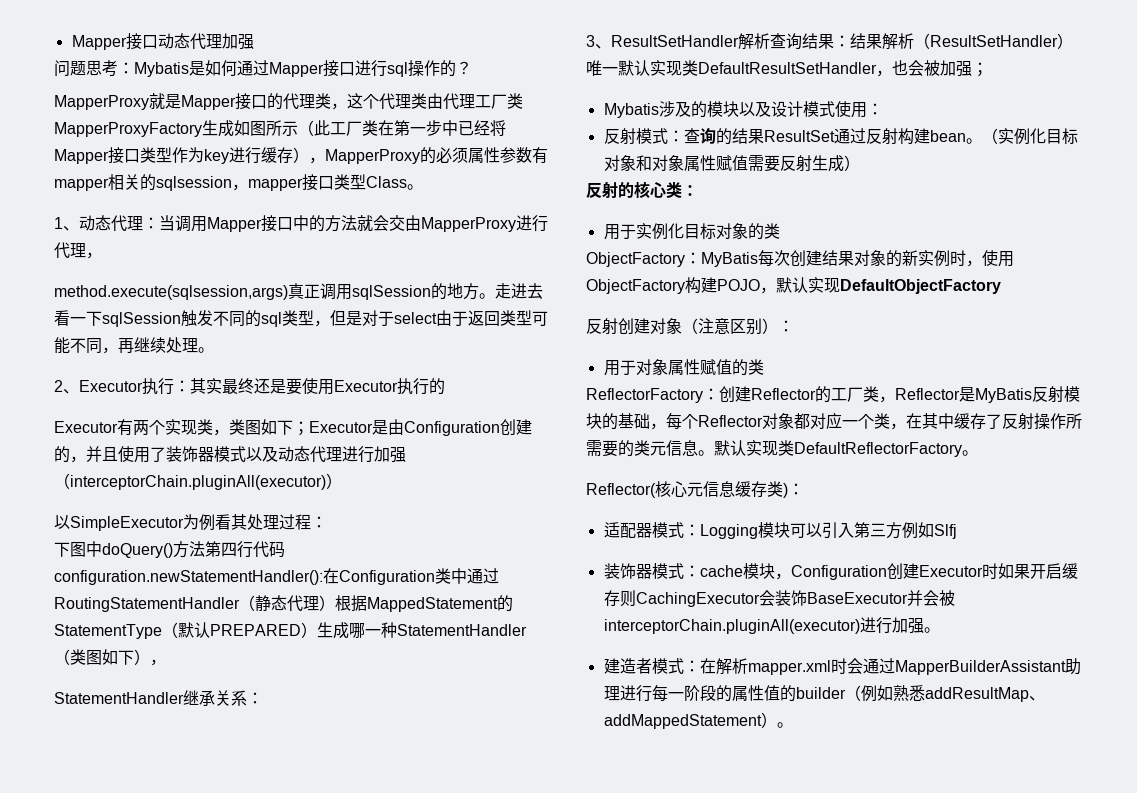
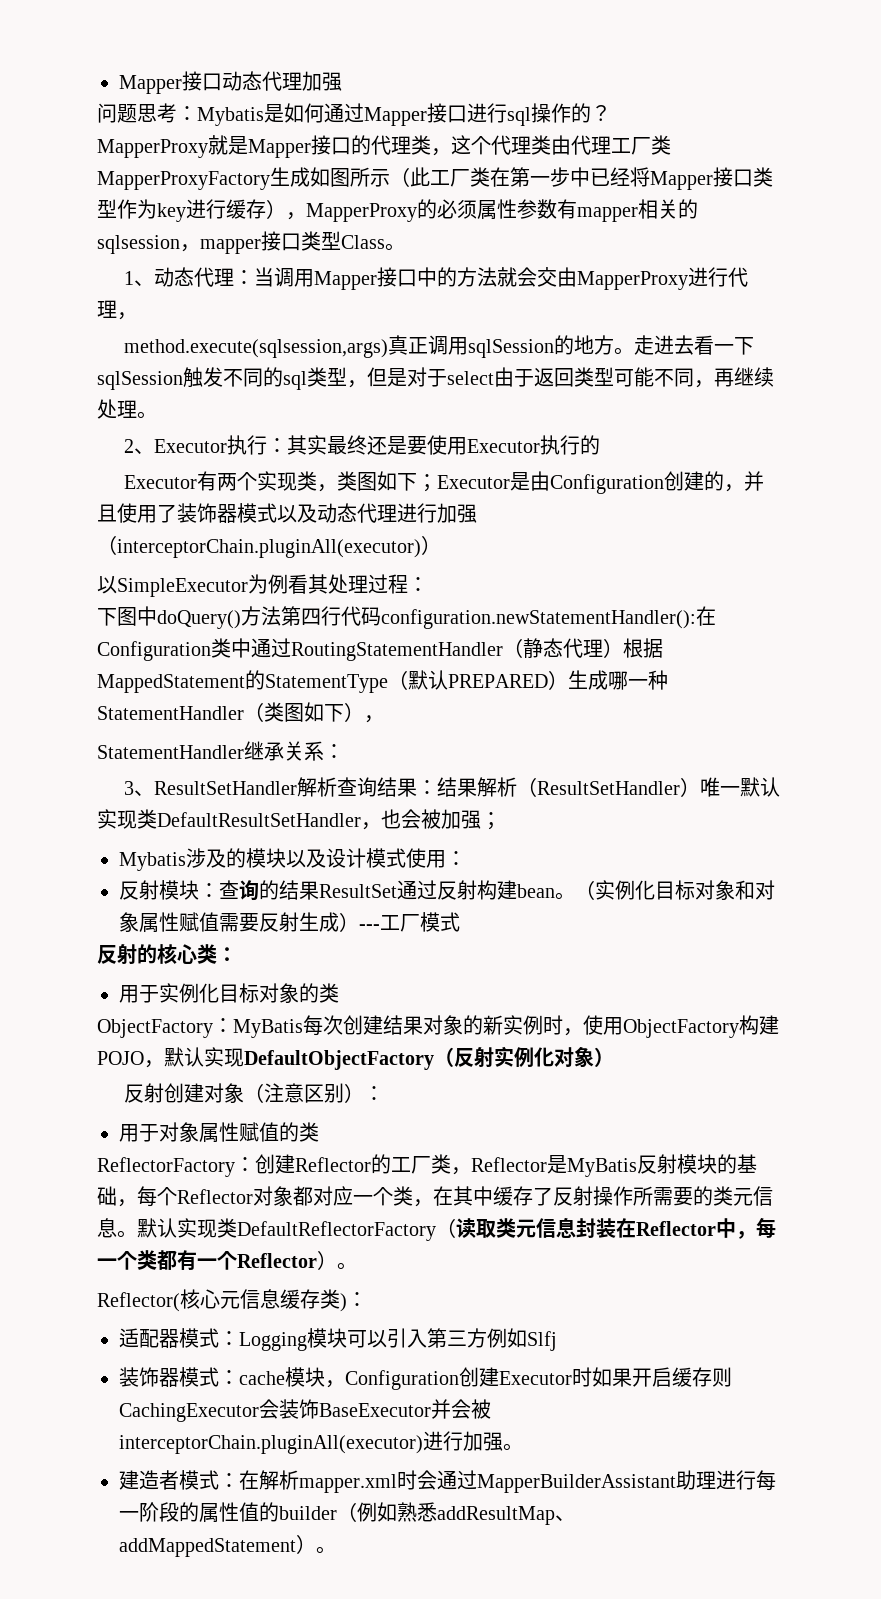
[651,128,668,144] 式 -> [179,880,199,900] 块
(860, 163) none -> [359,912,460,932] ---工厂模式
(1001, 286) none -> [434,1046,614,1068] （反射实例化对象）
(962, 449) none -> [436,1217,776,1239] [97,1250,337,1270] （读取类元信息封装在Reflector中，每一个类都有一个Reflector）

